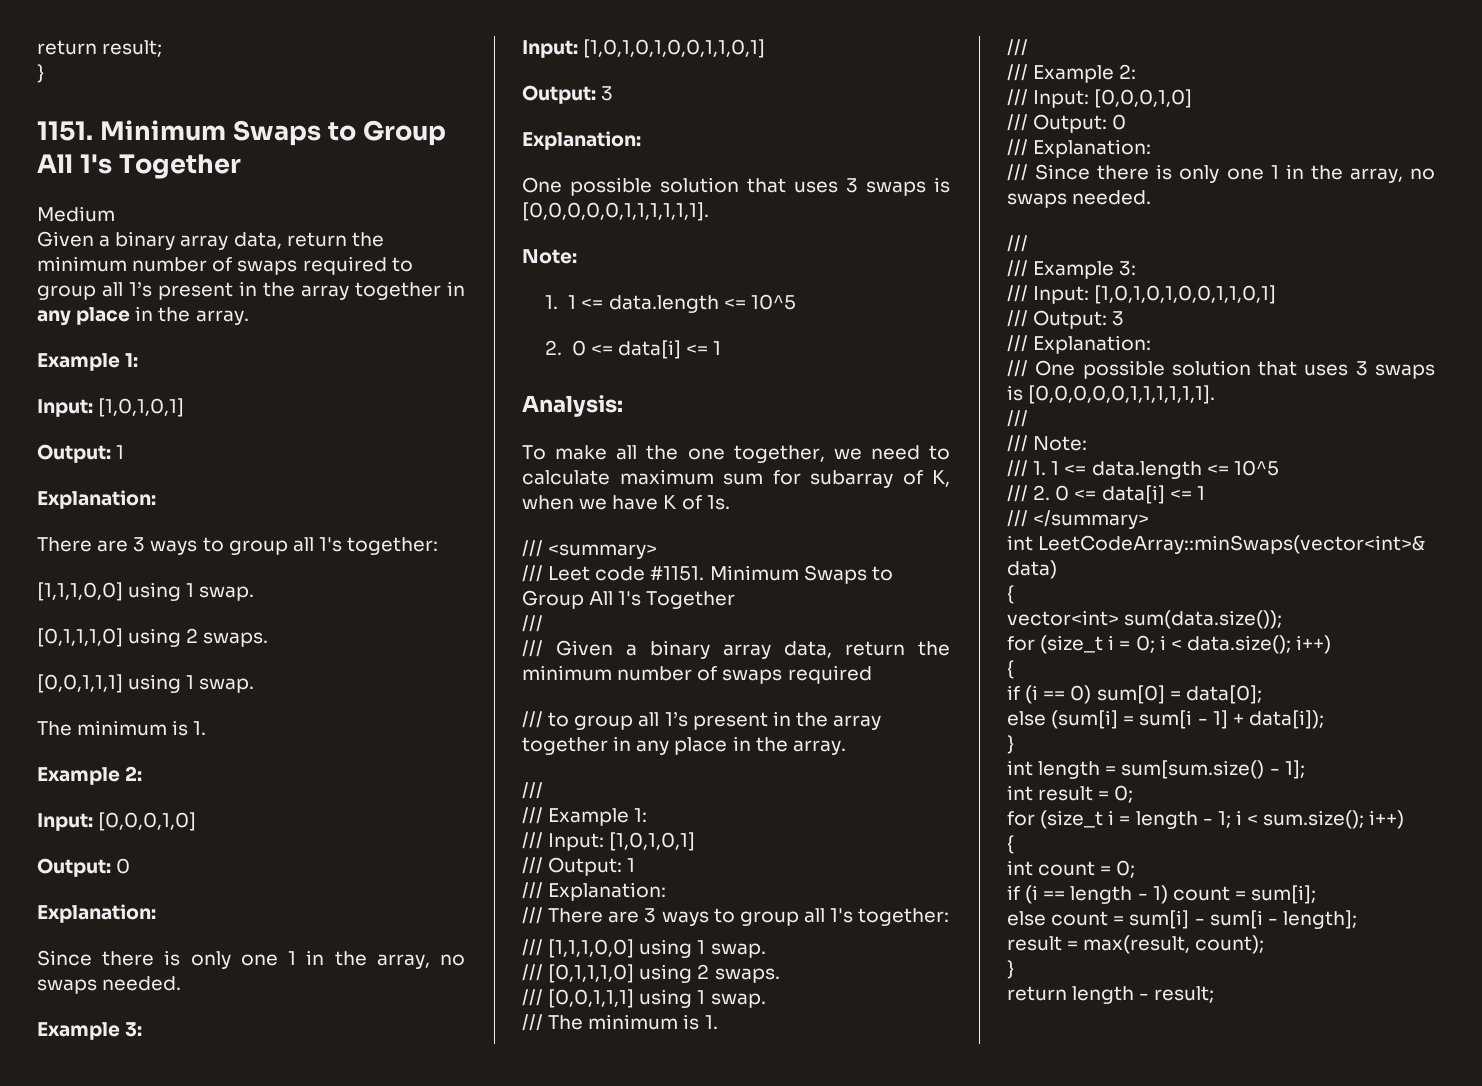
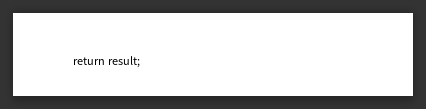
[37,64,44,83] [37,120,446,146] [37,154,241,179] [37,206,115,222] [37,231,384,250] [37,256,413,275] [37,281,465,300] [37,306,249,326] [37,353,139,371] [37,398,185,417] [37,444,125,463] [37,490,156,509] [37,537,439,555] [37,582,255,601] [37,628,269,647] [37,674,255,693] [37,720,207,736] [37,766,143,785] [37,812,197,831] [37,858,131,877] [37,904,156,923] [37,950,466,969] [37,976,182,994] [37,1022,143,1040] [522,39,766,58] [522,85,614,104] [522,131,641,150] [522,177,950,196] [522,202,709,221] [522,249,577,264] [545,294,796,313] [545,340,722,359] [522,395,623,417] [522,445,950,463] [522,469,950,488] [522,495,730,510] [522,540,658,559] [522,565,893,584] [522,590,736,609] [522,615,543,632] [522,640,950,659] [522,665,872,684] [522,711,882,730] [522,736,846,755] [522,782,543,799] [522,807,648,826] [522,832,696,851] [522,857,636,876] [522,882,667,901] [522,907,950,926] [522,939,766,958] [522,964,780,983] [522,989,766,1008] [522,1014,718,1031] [1007,39,1028,56] [1007,64,1137,83] [1007,89,1193,108] [1007,114,1127,133] [1007,139,1152,158] [1007,164,1435,183] [1007,190,1152,208] [1007,235,1028,252] [1007,260,1137,279] [1007,285,1277,304] [1007,310,1125,329] [1007,335,1152,354] [1007,360,1435,379] [1007,385,1216,404] [1007,410,1028,427] [1007,435,1088,452] [1007,460,1279,479] [1007,485,1205,504] [1007,510,1150,529] [1007,535,1426,554] [1007,560,1057,579] [1007,585,1014,604] [1007,610,1283,629] [1007,635,1332,654] [1007,660,1014,679] [1007,685,1262,704] [1007,710,1324,729] [1007,735,1014,754] [1007,760,1305,779] [1007,785,1134,803] [1007,810,1405,829] [1007,835,1014,854] [1007,860,1136,878] [1007,885,1317,904] [1007,910,1357,929] [1007,935,1265,954] [1007,960,1014,979] [1007,986,1215,1004] // } // 1151. Minimum Swaps to Group All 1's Together // Medium // Given a binary array data, return the minimum number of swaps required to group all 1’s present in the array together in any place in the array. // Example 1: // Input: [1,0,1,0,1] // Output: 1 // Explanation: // There are 3 ways to group all 1's together: // [1,1,1,0,0] using 1 swap. // [0,1,1,1,0] using 2 swaps. // [0,0,1,1,1] using 1 swap. // The minimum is 1. // Example 2: // Input: [0,0,0,1,0] // Output: 0 // Explanation: // Since there is only one 1 in the array, no swaps needed. // Example 3: // Input: [1,0,1,0,1,0,0,1,1,0,1] // Output: 3 // Explanation: // One possible solution that uses 3 swaps is [0,0,0,0,0,1,1,1,1,1,1]. // Note: // 1. 1 <= data.length <= 10^5 // 2. 0 <= data[i] <= 1 // Analysis: // To make all the one together, we need to calculate maximum sum for subarray of K, when we have K of 1s. // /// <summary> // /// Leet code #1151. Minimum Swaps to Group All 1's Together // /// // /// Given a binary array data, return the minimum number of swaps required // /// to group all 1’s present in the array together in any place in the array. // /// // /// Example 1: // /// Input: [1,0,1,0,1] // /// Output: 1 // /// Explanation: // /// There are 3 ways to group all 1's together: // /// [1,1,1,0,0] using 1 swap. // /// [0,1,1,1,0] using 2 swaps. // /// [0,0,1,1,1] using 1 swap. // /// The minimum is 1. // /// // /// Example 2: // /// Input: [0,0,0,1,0] // /// Output: 0 // /// Explanation: // /// Since there is only one 1 in the array, no swaps needed. // /// // /// Example 3: // /// Input: [1,0,1,0,1,0,0,1,1,0,1] // /// Output: 3 // /// Explanation: // /// One possible solution that uses 3 swaps is [0,0,0,0,0,1,1,1,1,1,1]. // /// // /// Note: // /// 1. 1 <= data.length <= 10^5 // /// 2. 0 <= data[i] <= 1 // /// </summary> // int LeetCodeArray::minSwaps(vector<int>& data) // { // vector<int> sum(data.size()); // for (size_t i = 0; i < data.size(); i++) // { // if (i == 0) sum[0] = data[0]; // else (sum[i] = sum[i - 1] + data[i]); // } // int length = sum[sum.size() - 1]; // int result = 0; // for (size_t i = length - 1; i < sum.size(); i++) // { // int count = 0; // if (i == length - 1) count = sum[i]; // else count = sum[i] - sum[i - length]; // result = max(result, count); // } // return length - result; -> (140, 62) none

